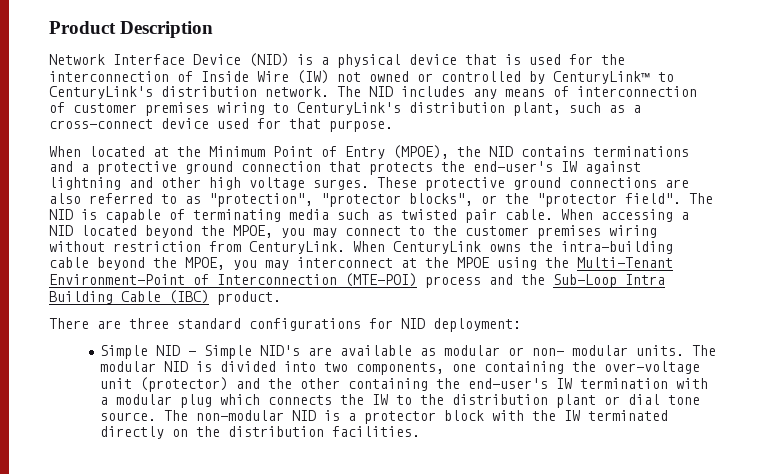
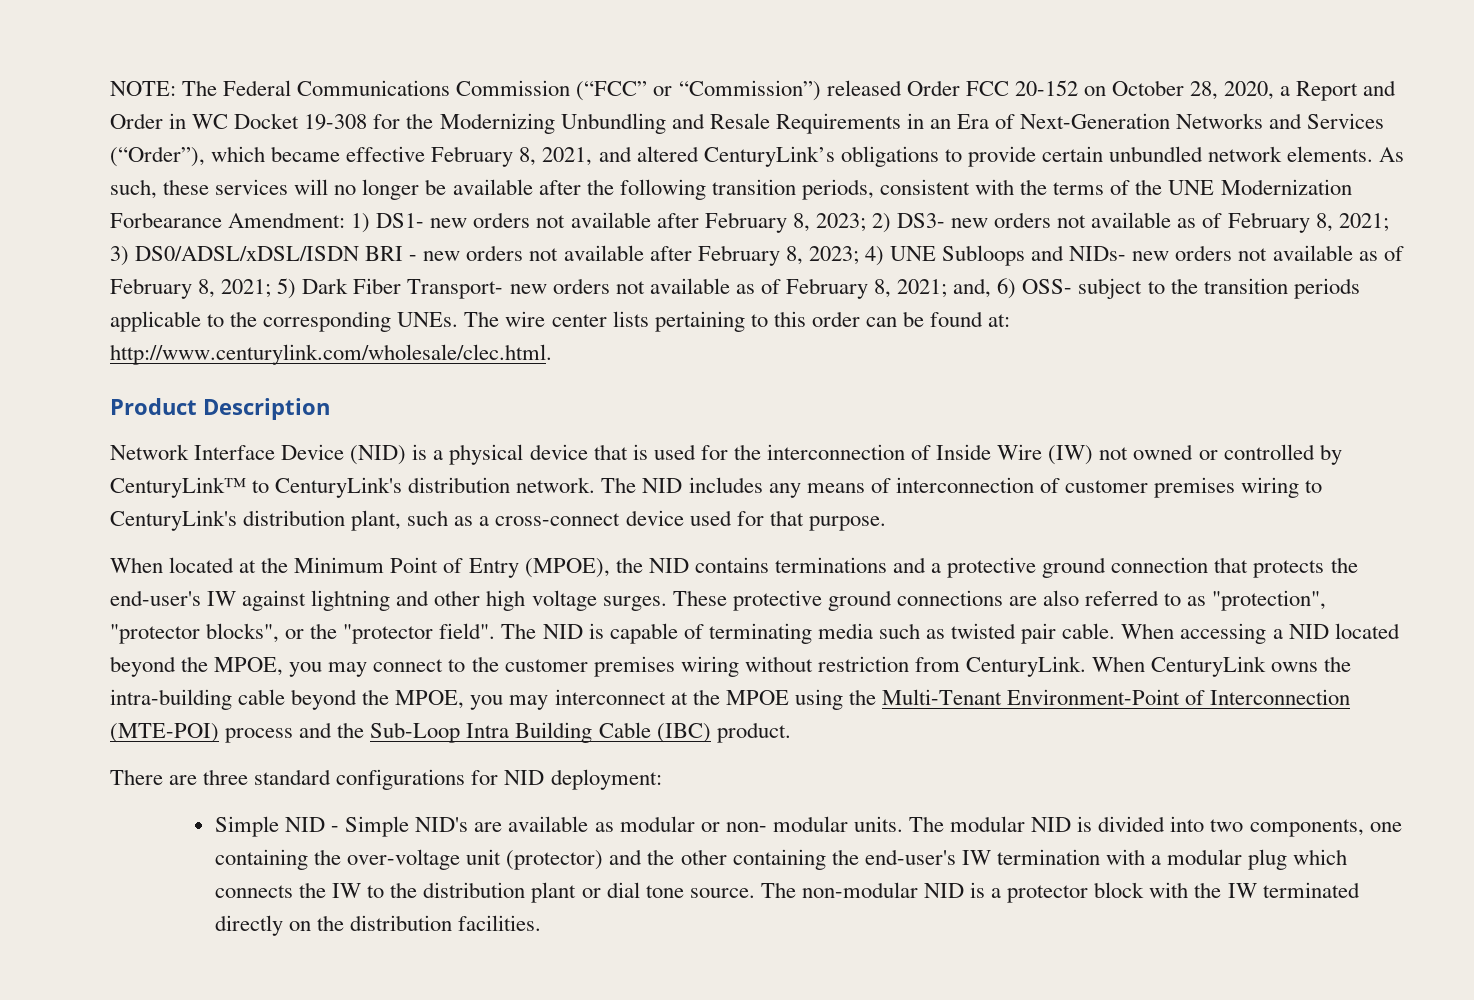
(49, 27) none -> [110,80,1397,101] [110,113,1385,134] [110,146,1405,167] [110,179,1352,200] [110,212,1389,233] [110,245,1404,266] [110,278,1360,299] [110,311,1011,332] [110,344,552,365] NOTE: The Federal Communications Commission (“FCC” or “Commission”) released Order FCC 20-152 on October 28, 2020, a Report and Order in WC Docket 19-308 for the Modernizing Unbundling and Resale Requirements in an Era of Next-Generation Networks and Services (“Order”), which became effective February 8, 2021, and altered CenturyLink’s obligations to provide certain unbundled network elements. As such, these services will no longer be available after the following transition periods, consistent with the terms of the UNE Modernization Forbearance Amendment: 1) DS1- new orders not available after February 8, 2023; 2) DS3- new orders not available as of February 8, 2021; 3) DS0/ADSL/xDSL/ISDN BRI - new orders not available after February 8, 2023; 4) UNE Subloops and NIDs- new orders not available as of February 8, 2021; 5) Dark Fiber Transport- new orders not available as of February 8, 2021; and, 6) OSS- subject to the transition periods applicable to the corresponding UNEs. The wire center lists pertaining to this order can be found at: http://www.centurylink.com/wholesale/clec.html. //

